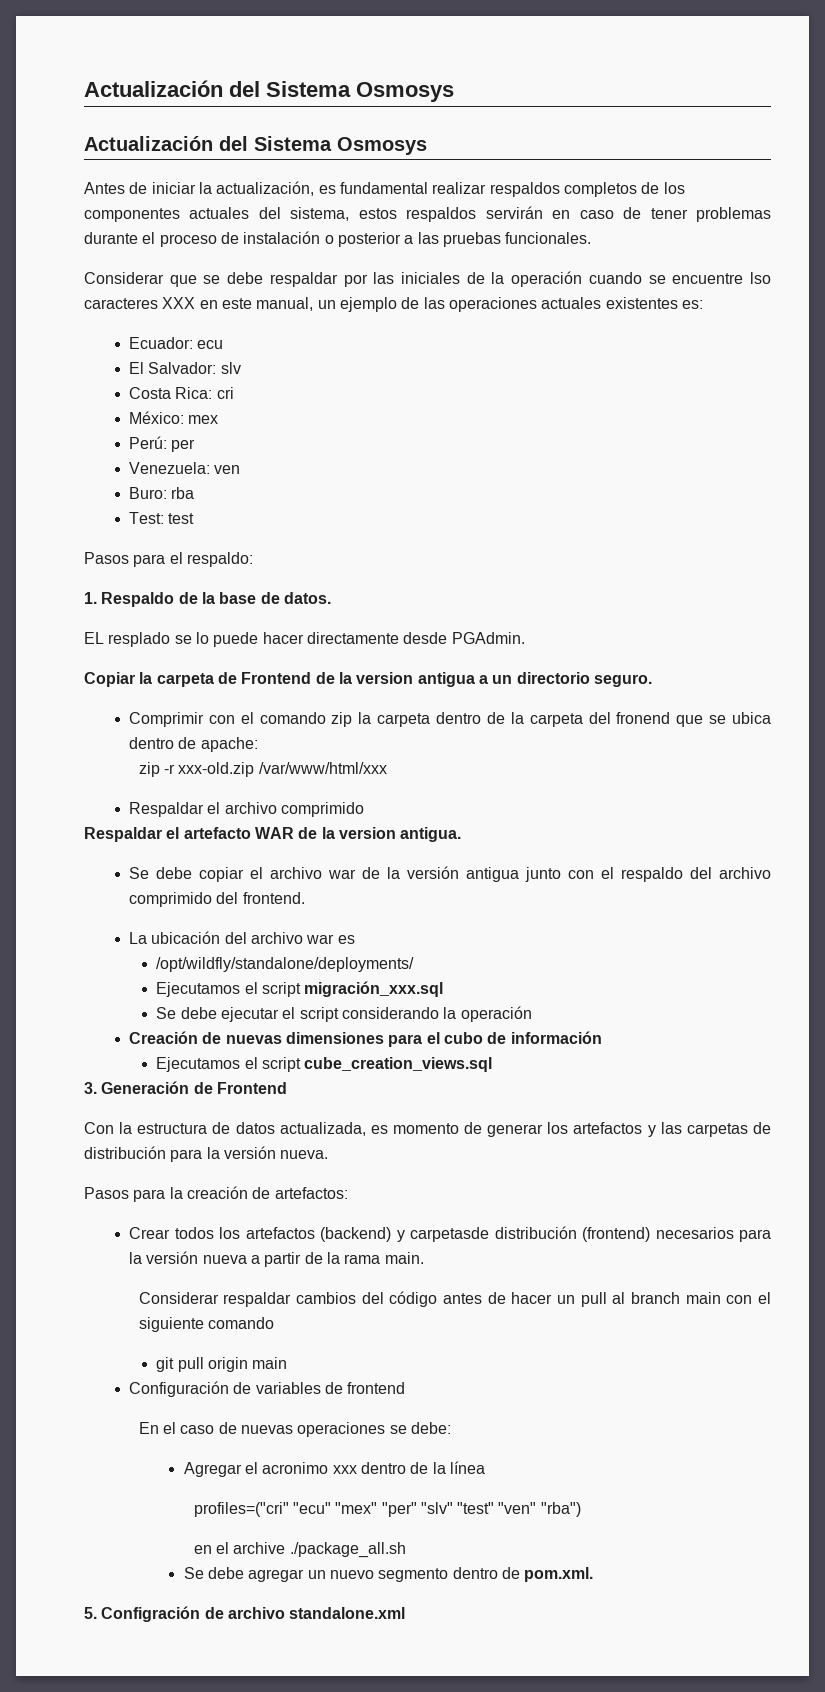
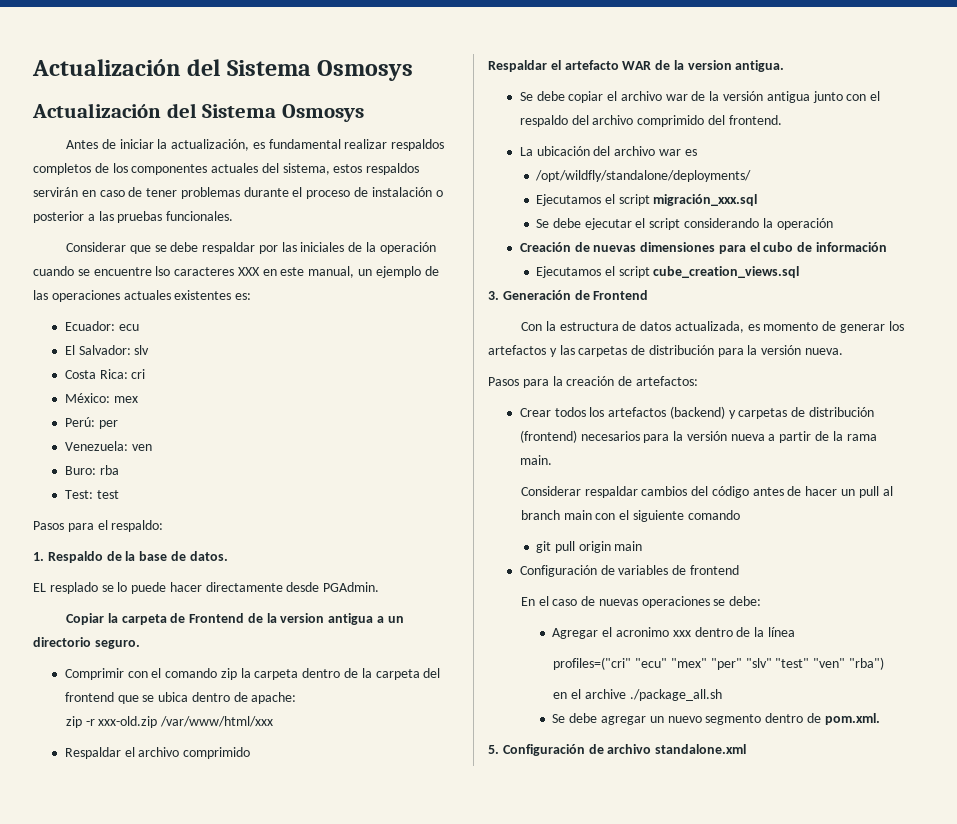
[616,712,671,724] fronend -> [64,692,114,702] frontend
[409,1227,489,1242] carpetasde -> [738,407,806,419] carpetas de
[101,1606,201,1622] Configración -> [502,744,585,756] Configuración

